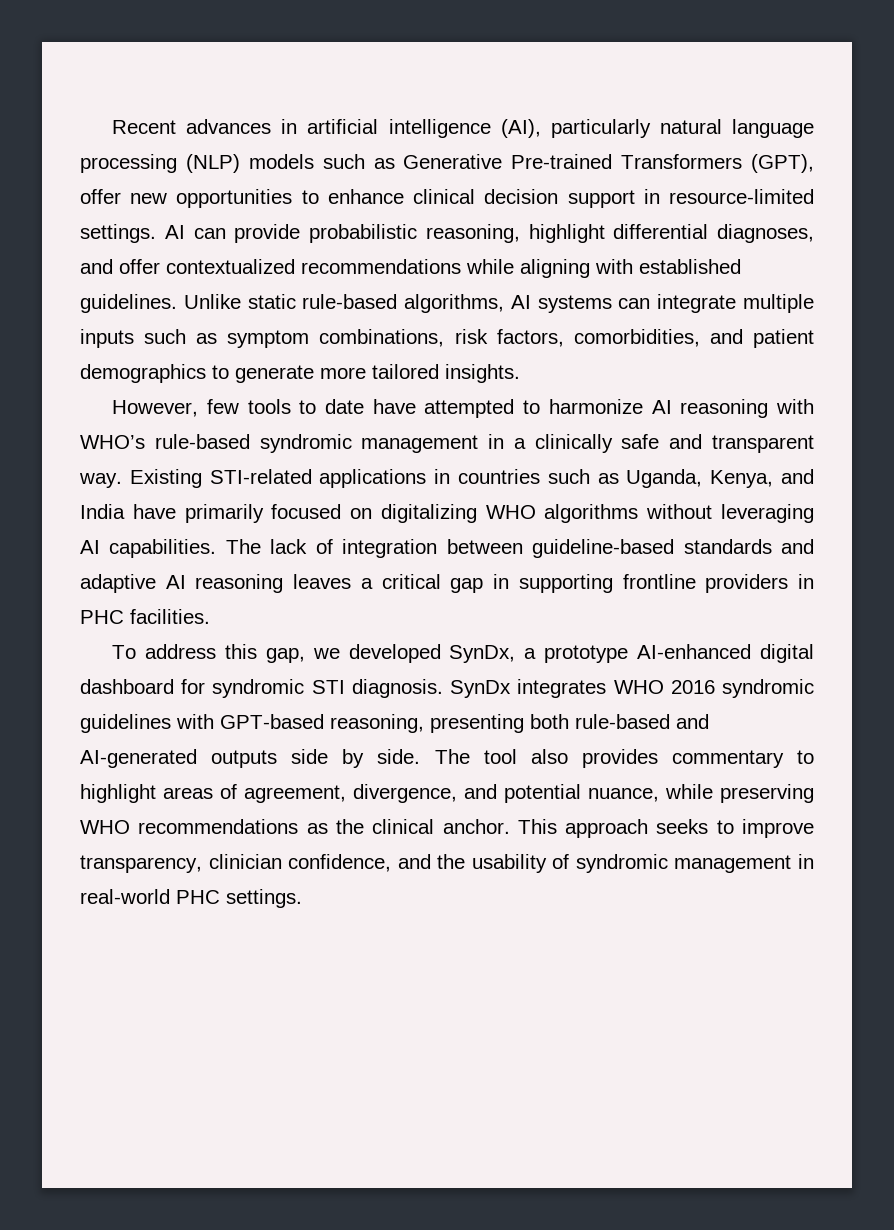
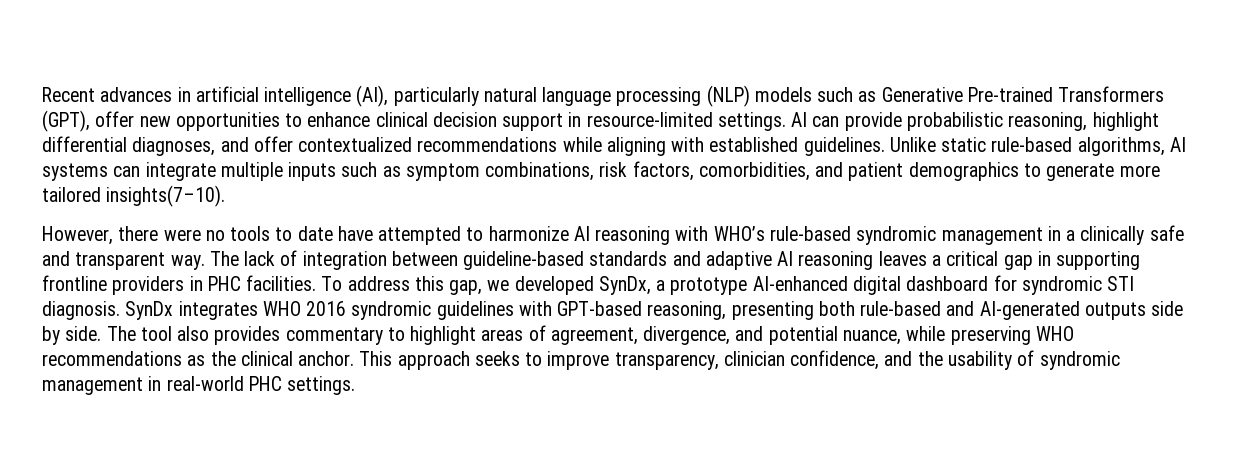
[445,364,520,383] insights. -> [106,185,226,207] insights(7–10).
[206,399,239,414] few -> [118,226,225,241] there were no
[129,469,814,488] [80,504,814,523] [80,539,217,558] Existing STI-related applications in countries such as Uganda, Kenya, and India have primarily focused on digitalizing WHO algorithms without leveraging AI capabilities. -> (205, 262) none
(210, 616) // -> (317, 283) none

